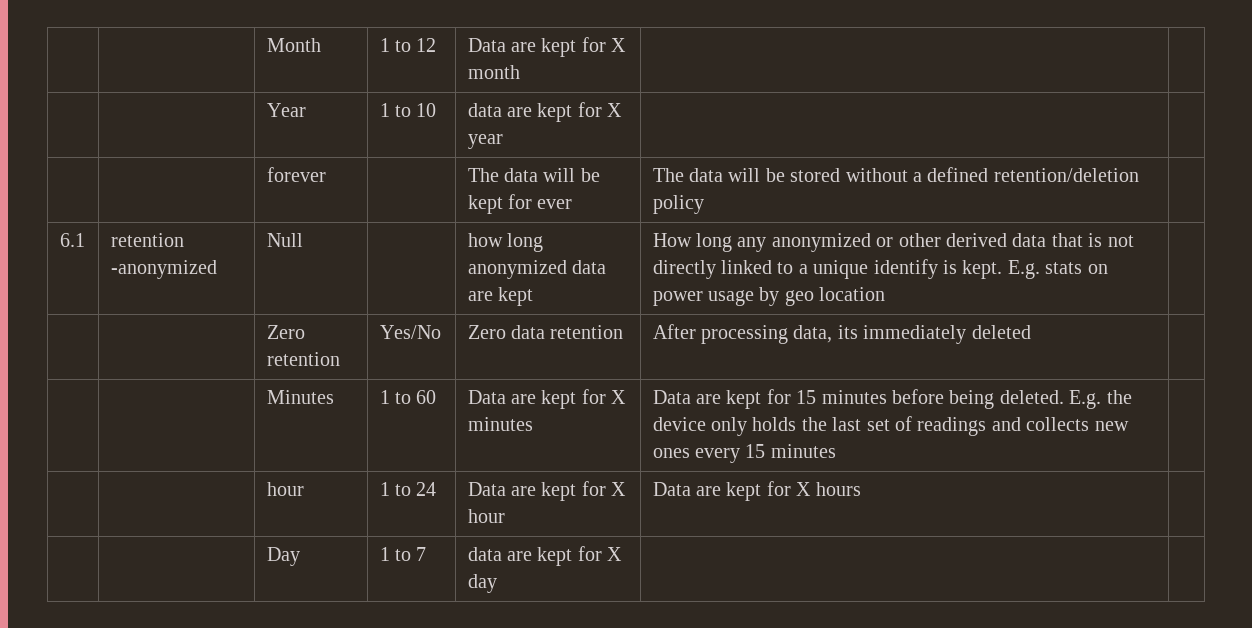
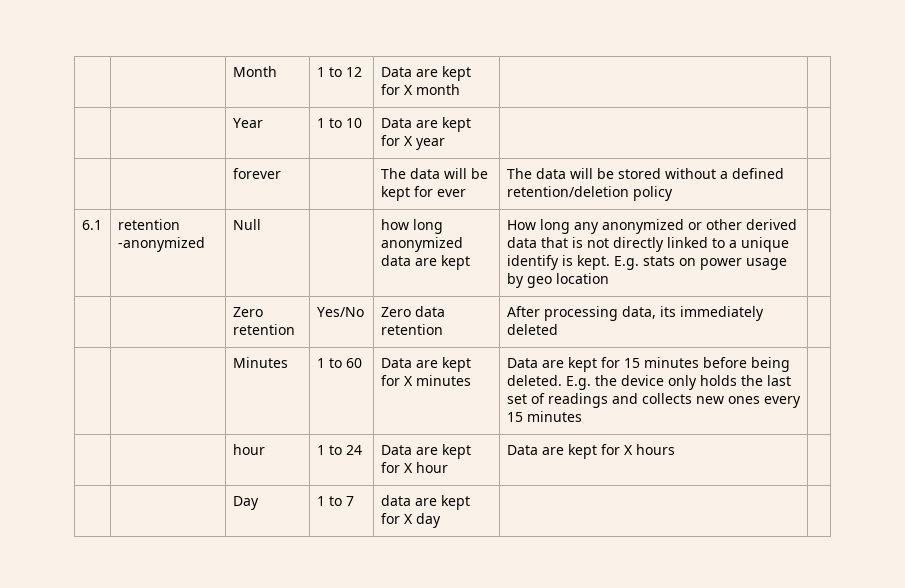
[467,103,502,117] data -> [380,118,412,128] Data

